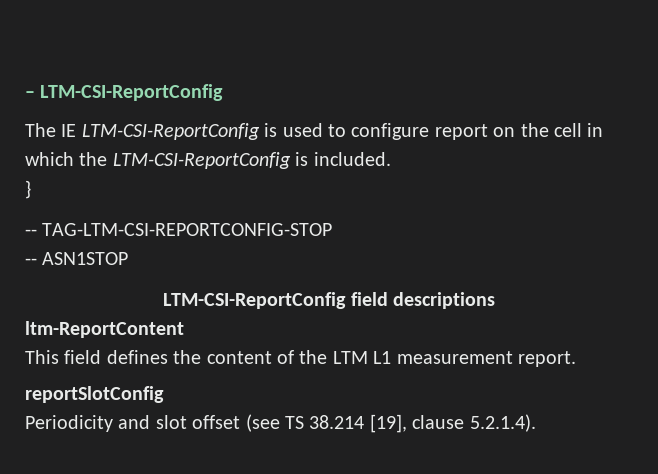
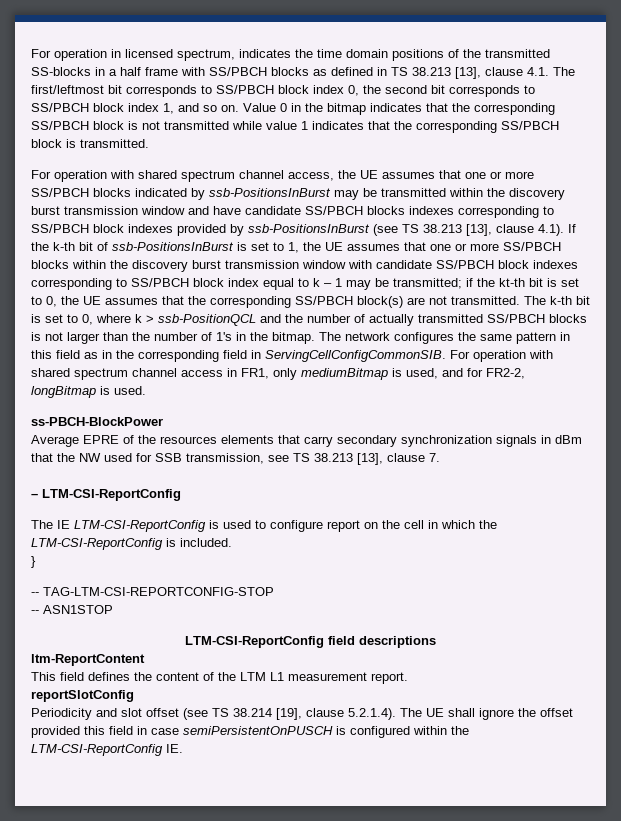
(25, 94) none -> [31,49,550,61] [31,67,575,79] [31,85,535,97] [31,103,555,115] [31,121,559,133] [31,139,149,148] [31,170,534,182] [31,188,565,200] [31,206,554,218] [31,224,576,236] [31,242,561,253] [31,260,578,272] [31,278,579,290] [31,296,590,308] [31,314,587,326] [31,332,570,344] [31,350,553,362] [31,368,525,380] [31,386,146,398] [31,417,163,426] [31,435,582,447] [31,453,440,465] For operation in licensed spectrum, indicates the time domain positions of the transmitted SS-blocks in a half frame with SS/PBCH blocks as defined in TS 38.213 [13], clause 4.1. The first/leftmost bit corresponds to SS/PBCH block index 0, the second bit corresponds to SS/PBCH block index 1, and so on. Value 0 in the bitmap indicates that the corresponding SS/PBCH block is not transmitted while value 1 indicates that the corresponding SS/PBCH block is transmitted. // For operation with shared spectrum channel access, the UE assumes that one or more SS/PBCH blocks indicated by ssb-PositionsInBurst may be transmitted within the discovery burst transmission window and have candidate SS/PBCH blocks indexes corresponding to SS/PBCH block indexes provided by ssb-PositionsInBurst (see TS 38.213 [13], clause 4.1). If the k-th bit of ssb-PositionsInBurst is set to 1, the UE assumes that one or more SS/PBCH blocks within the discovery burst transmission window with candidate SS/PBCH block indexes corresponding to SS/PBCH block index equal to k – 1 may be transmitted; if the kt-th bit is set to 0, the UE assumes that the corresponding SS/PBCH block(s) are not transmitted. The k-th bit is set to 0, where k > ssb-PositionQCL and the number of actually transmitted SS/PBCH blocks is not larger than the number of 1's in the bitmap. The network configures the same pattern in this field as in the corresponding field in ServingCellConfigCommonSIB. For operation with shared spectrum channel access in FR1, only mediumBitmap is used, and for FR2-2, longBitmap is used. // ss-PBCH-BlockPower // Average EPRE of the resources elements that carry secondary synchronization signals in dBm that the NW used for SSB transmission, see TS 38.213 [13], clause 7. //
(536, 423) none -> [400,708,573,720] [31,726,469,738] [31,744,183,756] The UE shall ignore the offset provided this field in case semiPersistentOnPUSCH is configured within the LTM-CSI-ReportConfig IE.

